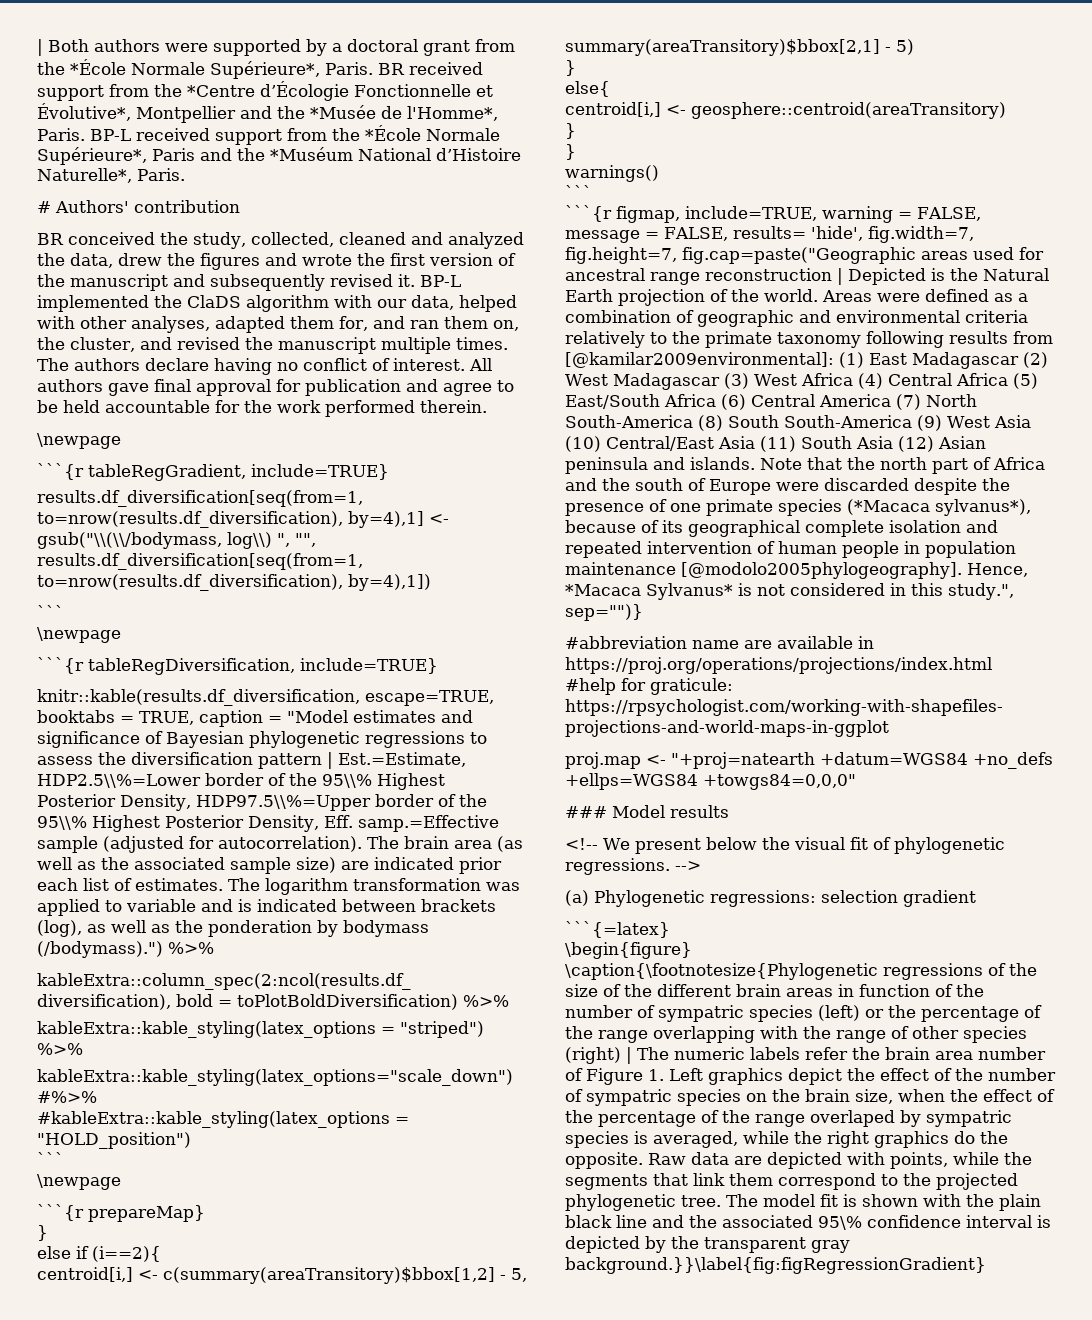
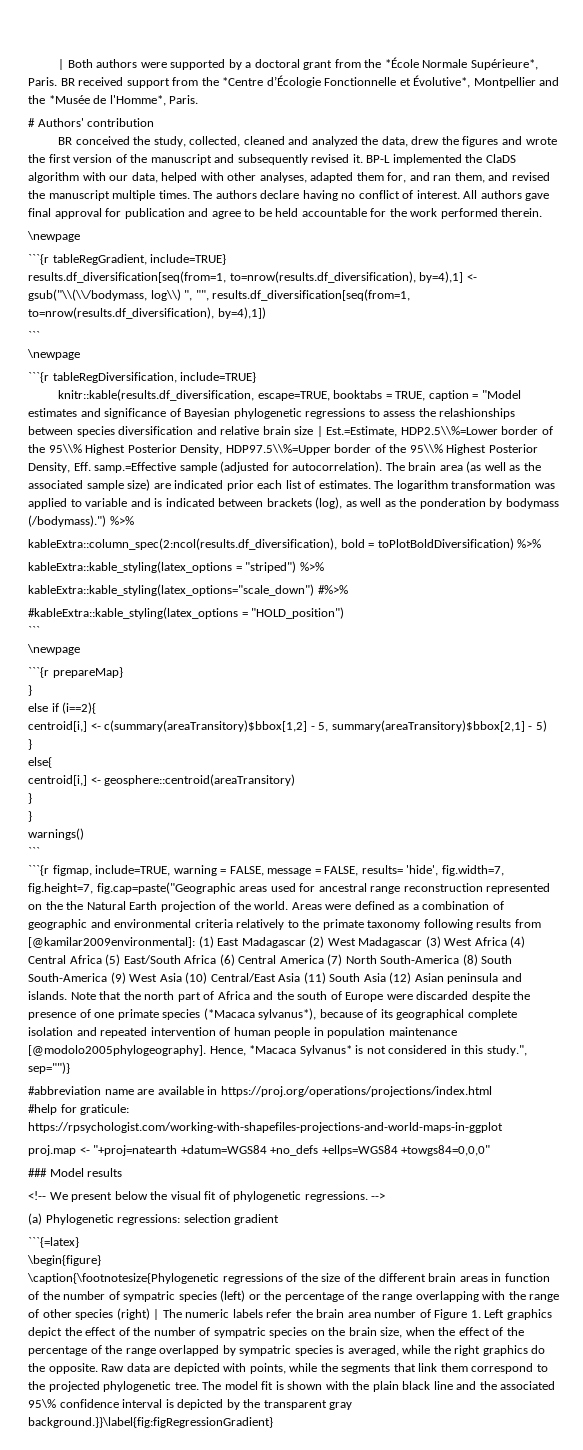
[90,125,500,145] [37,147,521,165] [37,168,185,183] BP-L received support from the *École Normale Supérieure*, Paris and the *Muséum National d’Histoire Naturelle*, Paris. -> (199, 99) none
[443,316,519,331] [37,337,135,352] them on, the cluster, -> [454,172,485,183] them,
[131,752,322,769] diversification pattern -> [439,408,516,419] [28,426,314,437] relashionships between species diversification and relative brain size
[837,268,945,285] | Depicted is -> [486,883,551,894] [28,901,63,910] represented on the
[810,1110,895,1127] overlaped -> [159,1345,220,1356] overlapped

